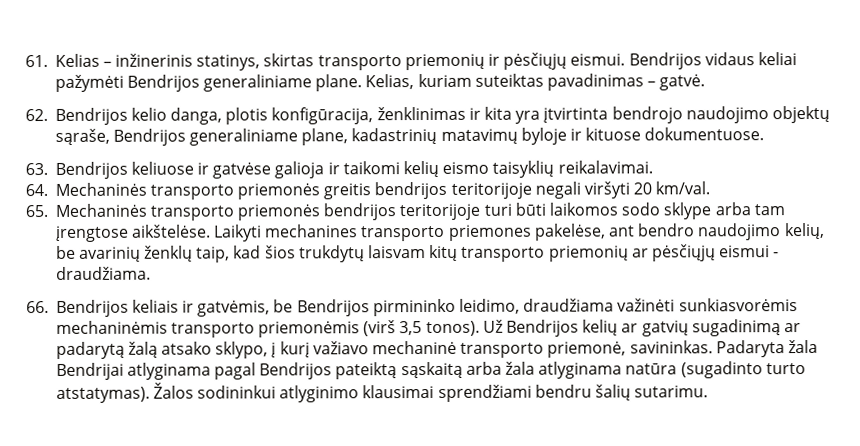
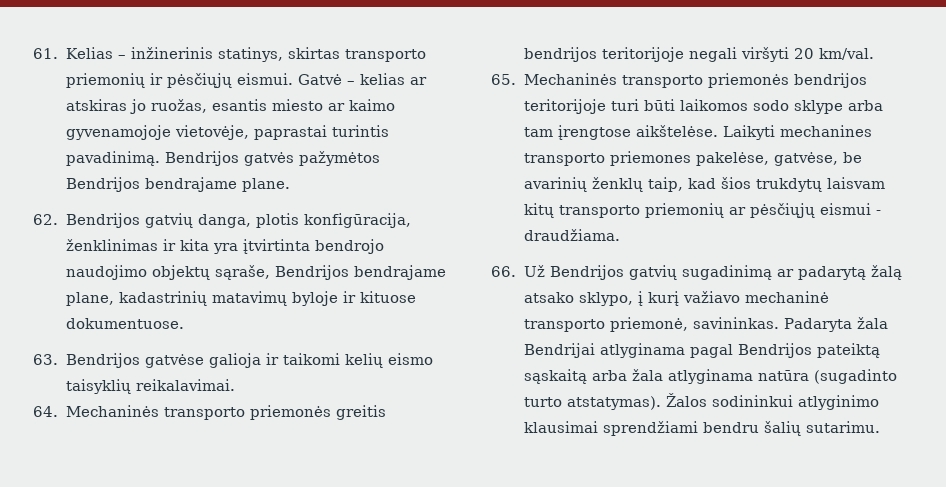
[628,52,797,70] [54,73,706,92] Bendrijos vidaus keliai pažymėti Bendrijos generaliniame plane. Kelias, kuriam suteiktas pavadinimas – gatvė. -> [297,73,427,85] [65,99,395,114] [65,125,389,140] [65,151,380,166] [65,177,290,192] Gatvė – kelias ar atskiras jo ruožas, esantis miesto ar kaimo gyvenamojoje vietovėje, paprastai turintis pavadinimą. Bendrijos gatvės pažymėtos Bendrijos bendrajame plane.
[130,107,167,121] kelio -> [144,213,193,228] gatvių
[189,128,299,146] generaliniame -> [353,265,446,280] bendrajame
[130,161,210,175] keliuose ir -> (140, 360) none
[609,222,825,241] ant bendro naudojimo kelių, -> [773,152,838,166] gatvėse,
[55,298,798,317] [55,319,639,338] Bendrijos keliais ir gatvėmis, be Bendrijos pirmininko leidimo, draudžiama važinėti sunkiasvorėmis mechaninėmis transporto priemonėmis (virš 3,5 tonos). Už Bendrijos kelių ar -> [523,265,624,280] Už Bendrijos

